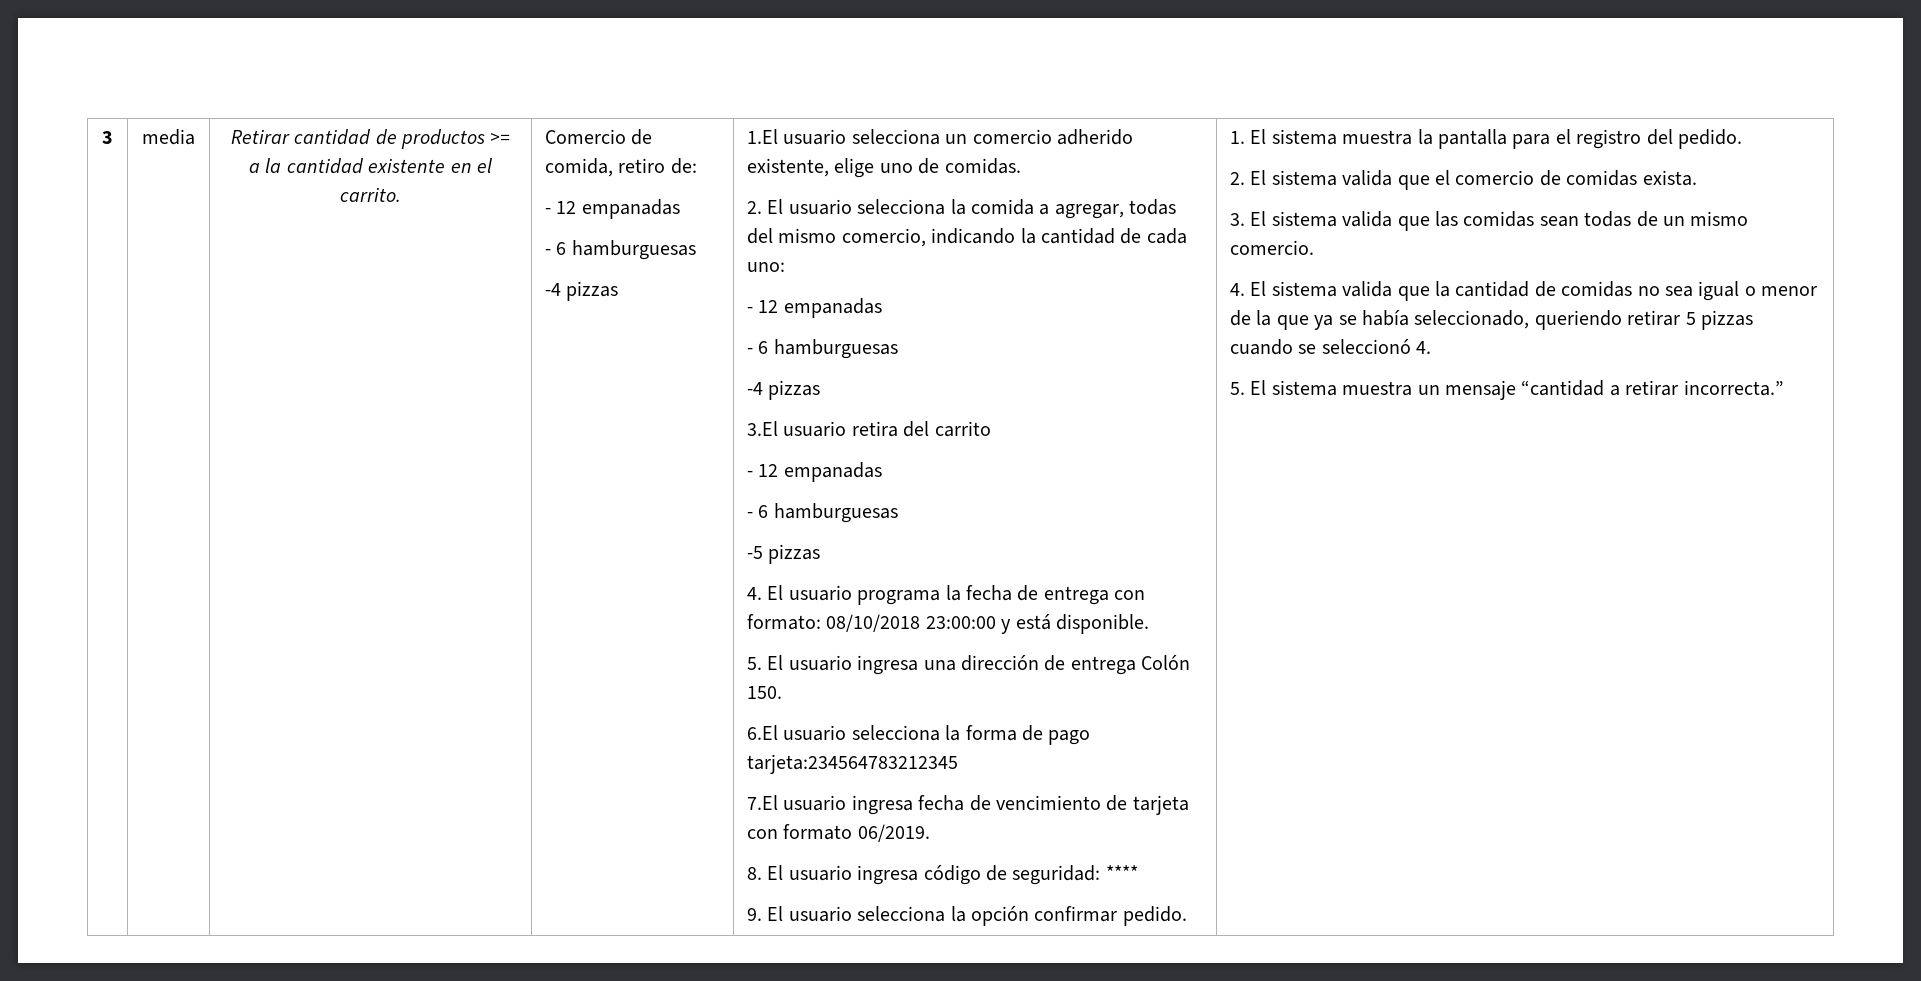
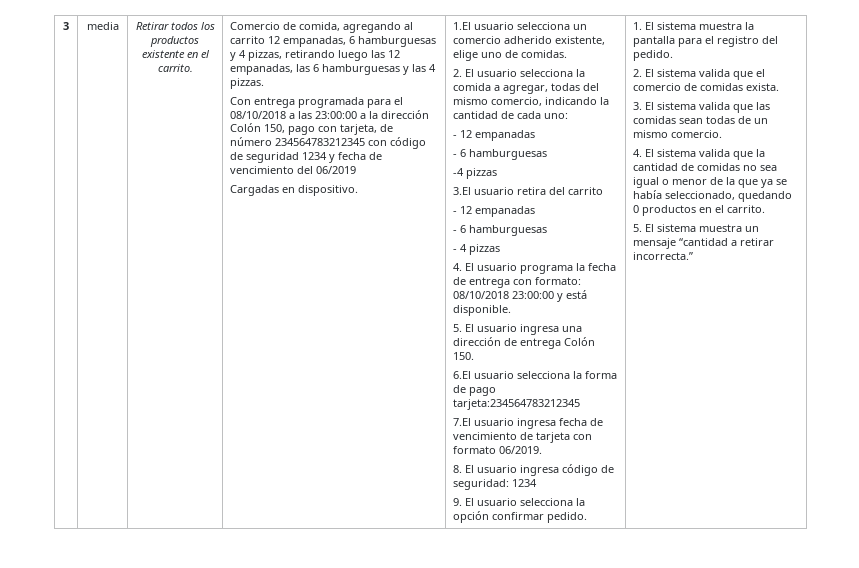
[294,129,511,149] [249,158,364,174] cantidad de productos >= a la cantidad -> [170,22,215,30] [150,36,199,47] todos los productos
[618,158,697,174] [545,199,680,219] [545,240,696,260] [545,281,619,301] retiro de: // - 12 empanadas // - 6 hamburguesas // -4 pizzas -> [343,22,414,33] [230,36,437,47] [230,50,401,61] [230,64,437,75] [230,78,265,89] [230,97,404,108] [230,110,430,119] [230,123,394,135] [230,137,427,149] [230,152,383,163] [230,166,357,174] [230,185,359,196] agregando al carrito 12 empanadas, 6 hamburguesas y 4 pizzas, retirando luego las 12 empanadas, las 6 hamburguesas y las 4 pizzas. // Con entrega programada para el 08/10/2018 a las 23:00:00 a la dirección Colón 150, pago con tarjeta, de número 234564783212345 con código de seguridad 1234 y fecha de vencimiento del 06/2019 // Cargadas en dispositivo.
[747,546,764,559] -5 -> [453,244,468,252] - 4
[1105,865,1138,880] **** -> [512,479,538,487] 1234
[1534,310,1754,330] [1230,339,1432,355] queriendo retirar 5 pizzas cuando se seleccionó 4. -> [738,191,793,202] [633,205,766,216] quedando 0 productos en el carrito.

